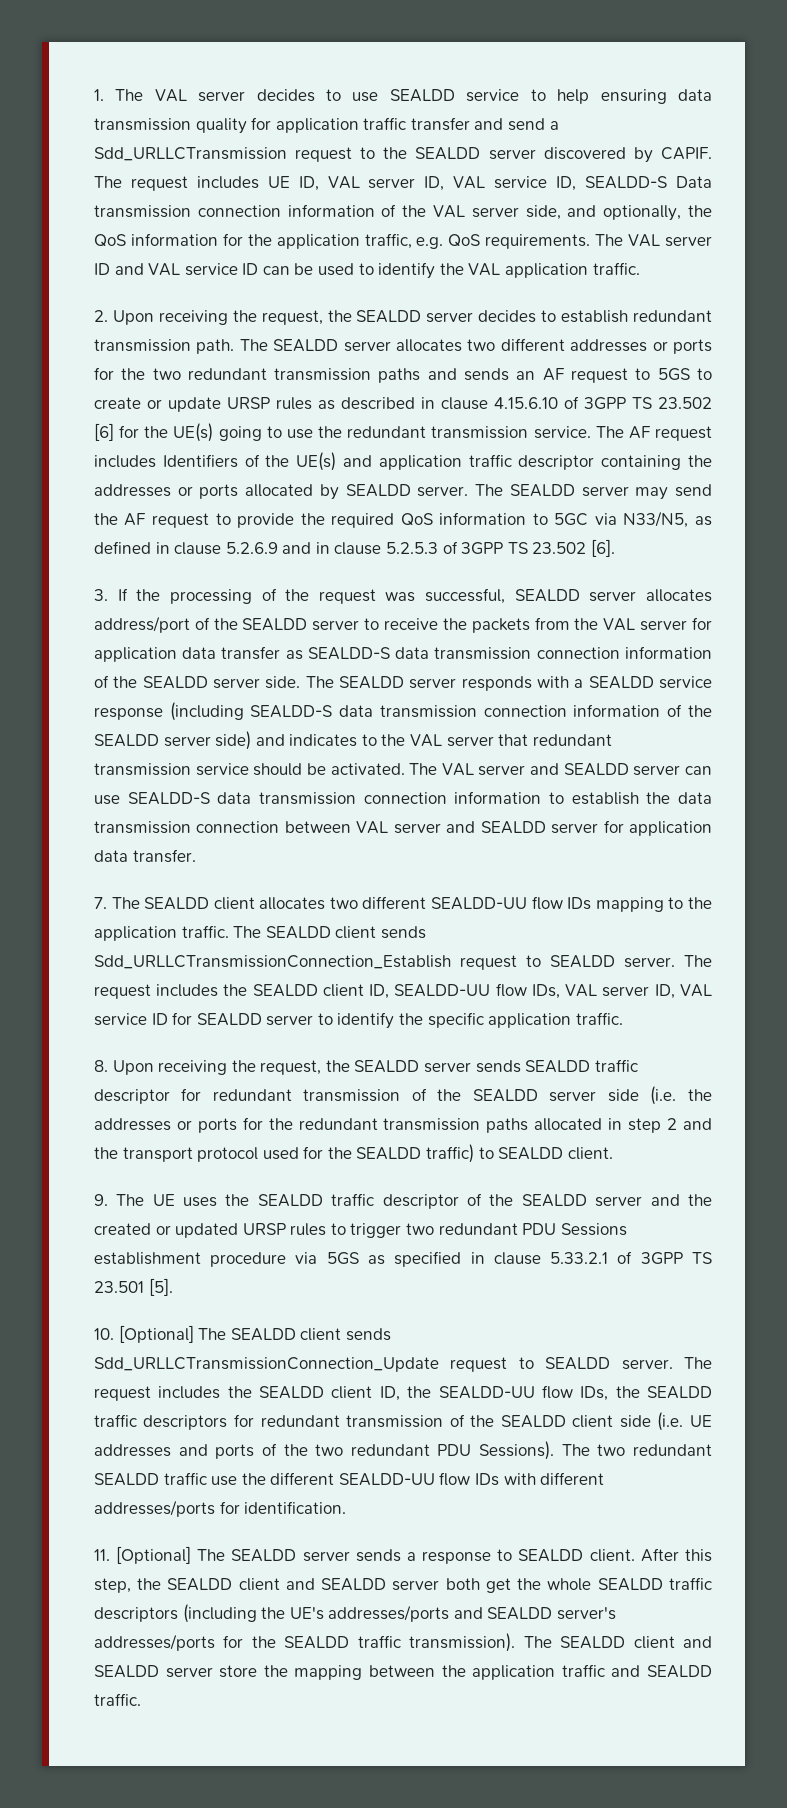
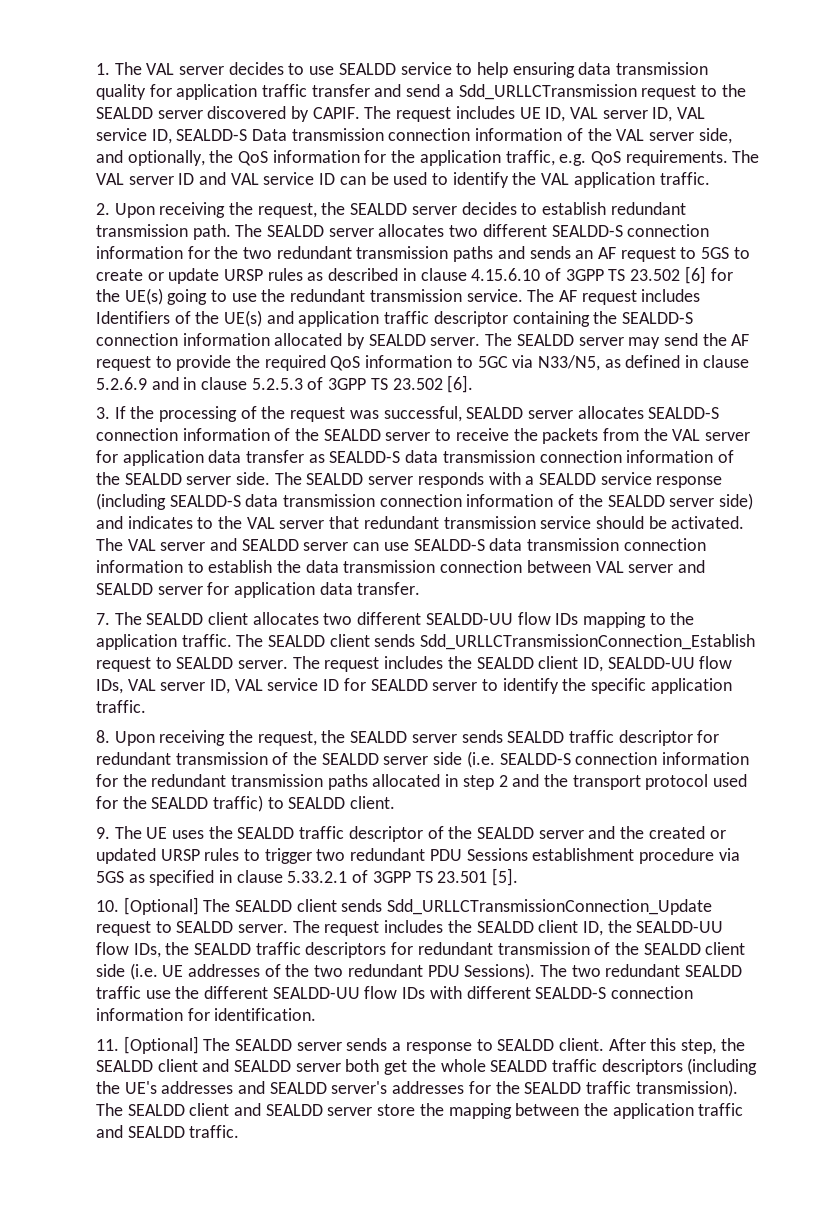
[570,339,712,354] addresses or ports -> [551,224,710,237] [95,246,183,259] SEALDD-S connection information
[93,484,239,499] addresses or ports -> [622,312,694,324] [95,333,270,346] SEALDD-S connection information
[93,616,190,633] address/port -> [648,407,720,419] [95,428,270,441] SEALDD-S connection information
[688,1089,713,1101] [93,1118,237,1133] the addresses or ports -> [499,752,750,765] SEALDD-S connection information
[178,1444,255,1459] and ports -> (260, 970) none
[93,1500,215,1517] addresses/ports -> [535,986,694,999] [95,1008,183,1021] SEALDD-S connection information
[328,1605,450,1622] addresses/ports -> [161,1081,234,1094] addresses
[93,1634,215,1651] addresses/ports -> [392,1081,465,1094] addresses

